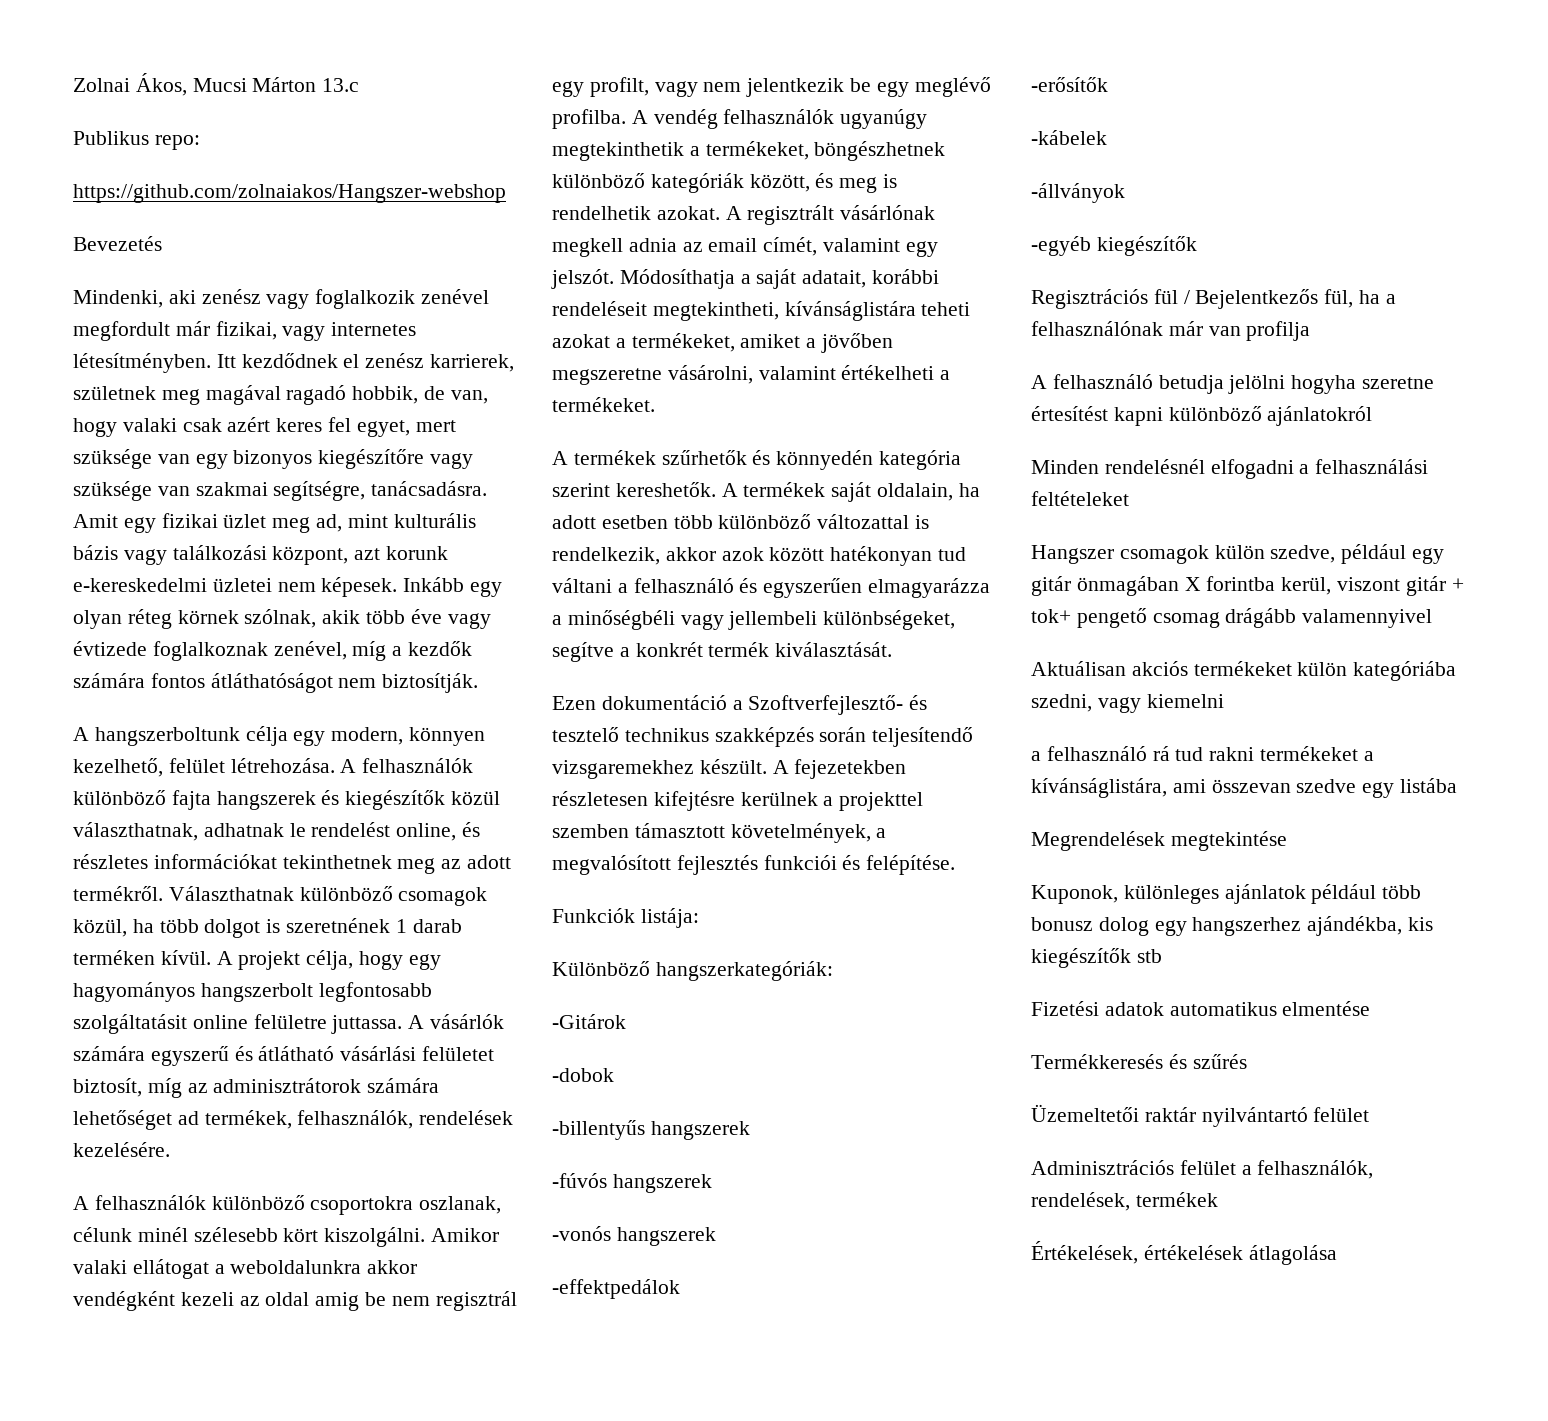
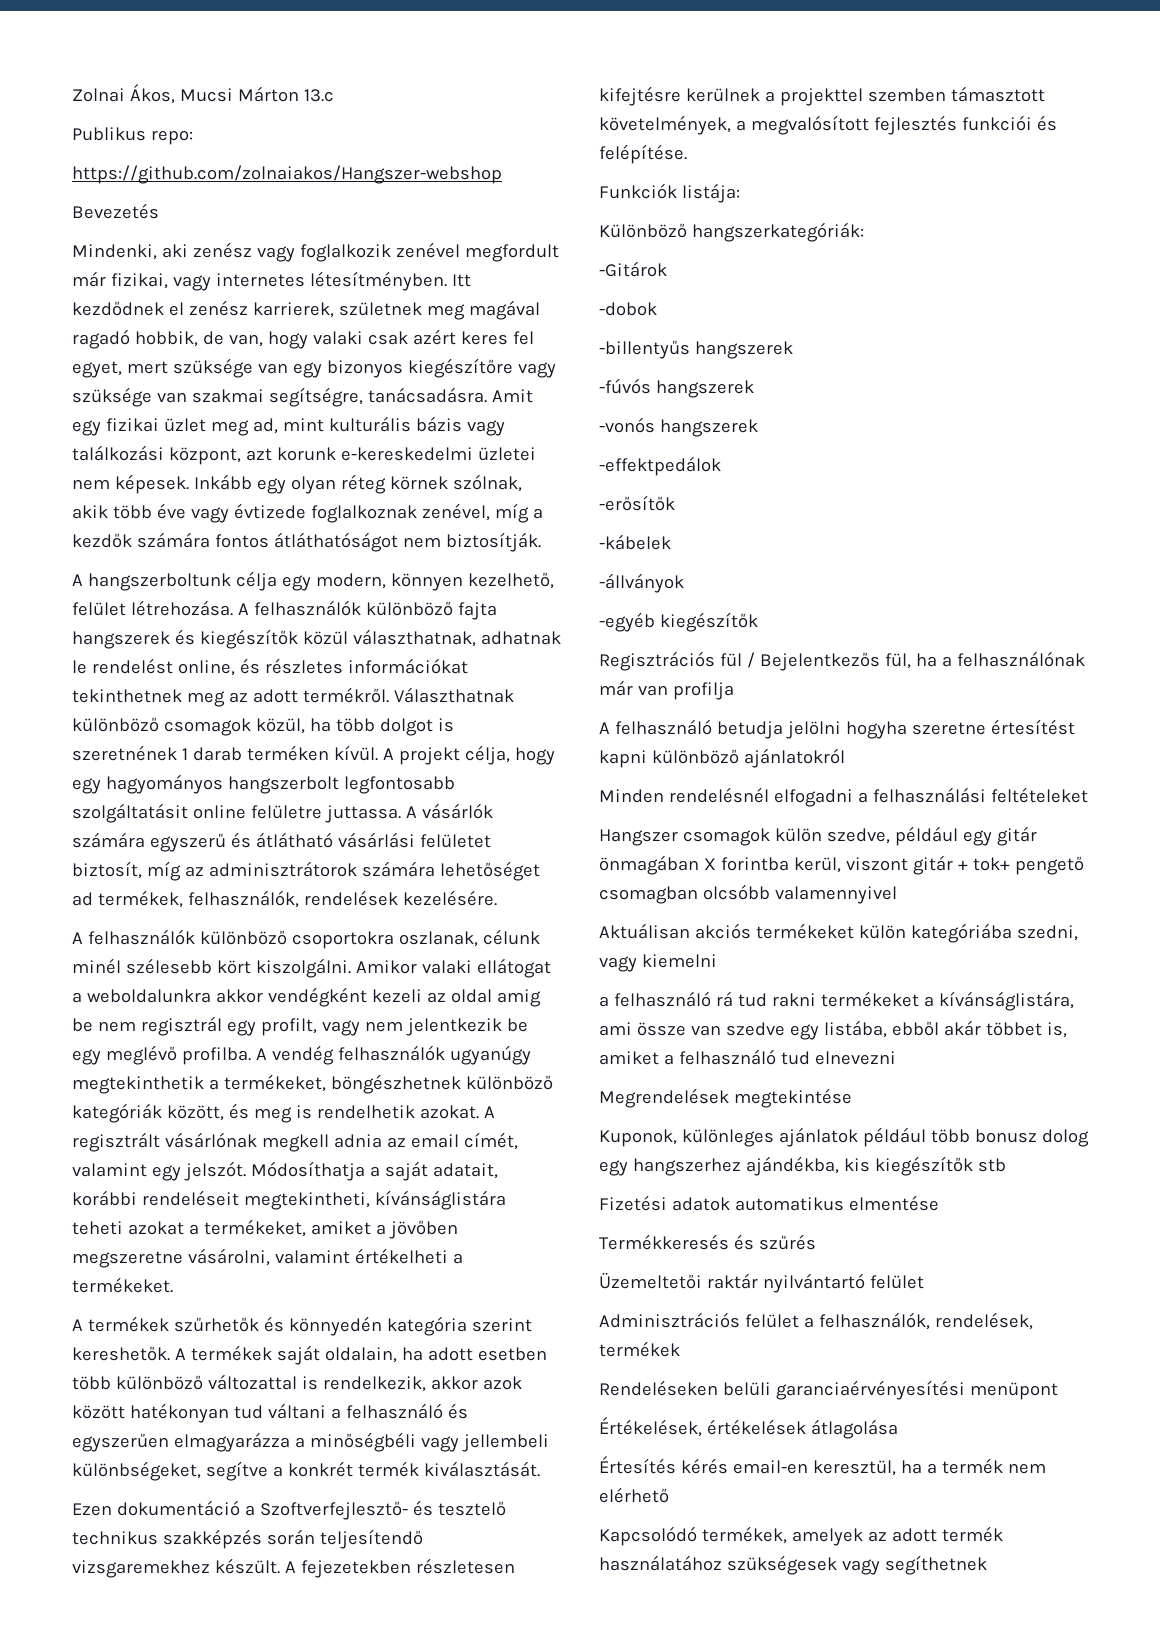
[1152,608,1297,628] csomag drágább -> [599,884,770,904] csomagban olcsóbb
[1211,778,1458,798] összevan szedve egy listába -> [636,1020,1067,1040] [599,1049,896,1065] össze van szedve egy listába, ebből akár többet is, amiket a felhasználó tud elnevezni
(1218, 1199) none -> [599,1380,1058,1400] // Rendeléseken belüli garanciaérvényesítési menüpont
(1337, 1255) none -> [599,1456,1046,1476] [599,1487,669,1503] [599,1526,1003,1546] [599,1555,987,1575] // Értesítés kérés email-en keresztül, ha a termék nem elérhető // Kapcsolódó termékek, amelyek az adott termék használatához szükségesek vagy segíthetnek

